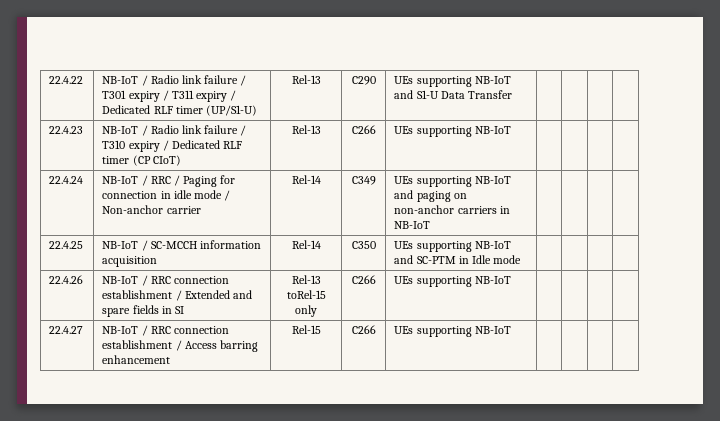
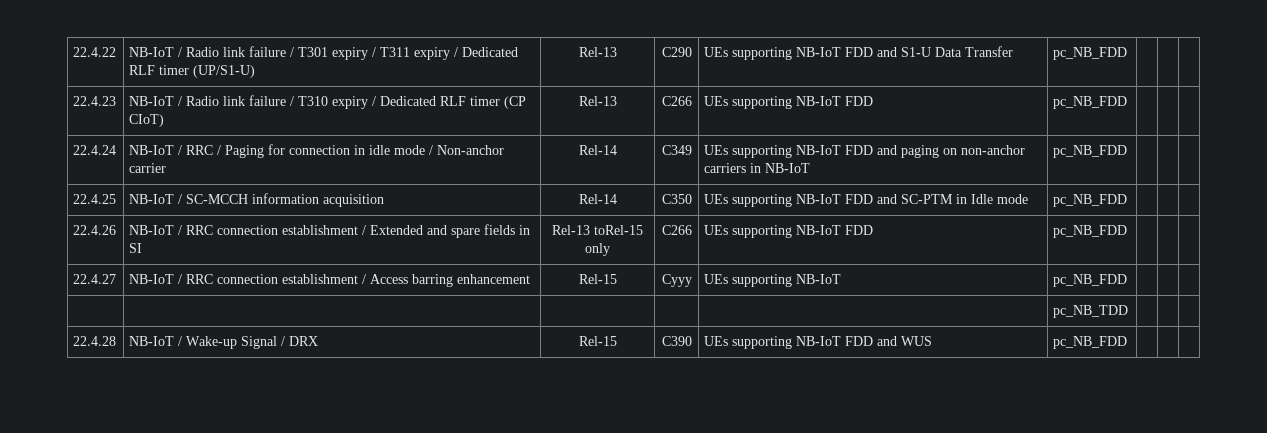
(511, 80) none -> [845,47,874,57] FDD
(512, 94) none -> [1053,47,1128,60] pc_NB_FDD
(511, 130) | -> [845,96,874,106] [1053,96,1128,109] FDD | pc_NB_FDD
(511, 180) none -> [845,145,874,155] FDD
(431, 225) none -> [1053,145,1128,158] pc_NB_FDD
(511, 245) none -> [845,194,874,204] FDD
(521, 259) none -> [1053,194,1128,207] pc_NB_FDD
(511, 280) | -> [845,225,874,235] [1053,225,1128,238] FDD | pc_NB_FDD
[351,325,376,334] [394,326,511,337] C266 | UEs supporting NB-IoT | -> [661,274,692,287] [704,274,842,287] [1053,274,1128,287] [1053,305,1129,318] [73,336,117,346] [129,336,319,349] [578,336,617,346] [661,336,692,346] [704,336,933,349] [1053,336,1128,349] Cyyy | UEs supporting NB-IoT | pc_NB_FDD | | | // | | | | | pc_NB_TDD | | | // 22.4.28 | NB-IoT / Wake-up Signal / DRX | Rel-15 | C390 | UEs supporting NB-IoT FDD and WUS | pc_NB_FDD

